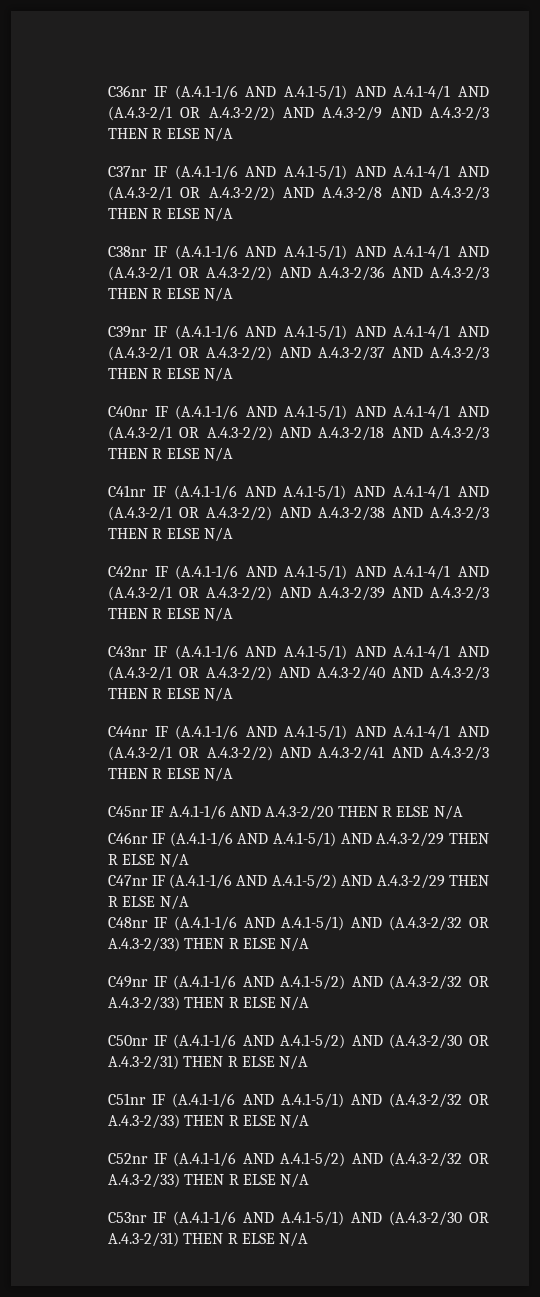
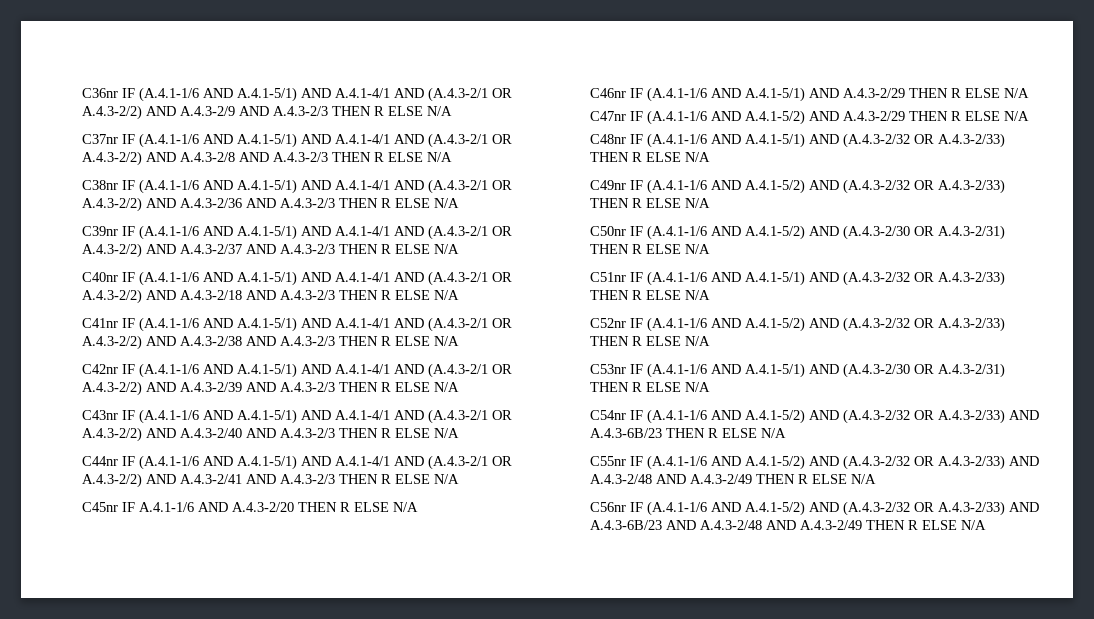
(309, 1239) none -> [589,409,1039,424] [589,428,786,438] [589,455,1039,470] [589,474,876,484] [589,501,1039,516] [589,520,986,530] // C54nr IF (A.4.1-1/6 AND A.4.1-5/2) AND (A.4.3-2/32 OR A.4.3-2/33) AND A.4.3-6B/23 THEN R ELSE N/A // C55nr IF (A.4.1-1/6 AND A.4.1-5/2) AND (A.4.3-2/32 OR A.4.3-2/33) AND A.4.3-2/48 AND A.4.3-2/49 THEN R ELSE N/A // C56nr IF (A.4.1-1/6 AND A.4.1-5/2) AND (A.4.3-2/32 OR A.4.3-2/33) AND A.4.3-6B/23 AND A.4.3-2/48 AND A.4.3-2/49 THEN R ELSE N/A

